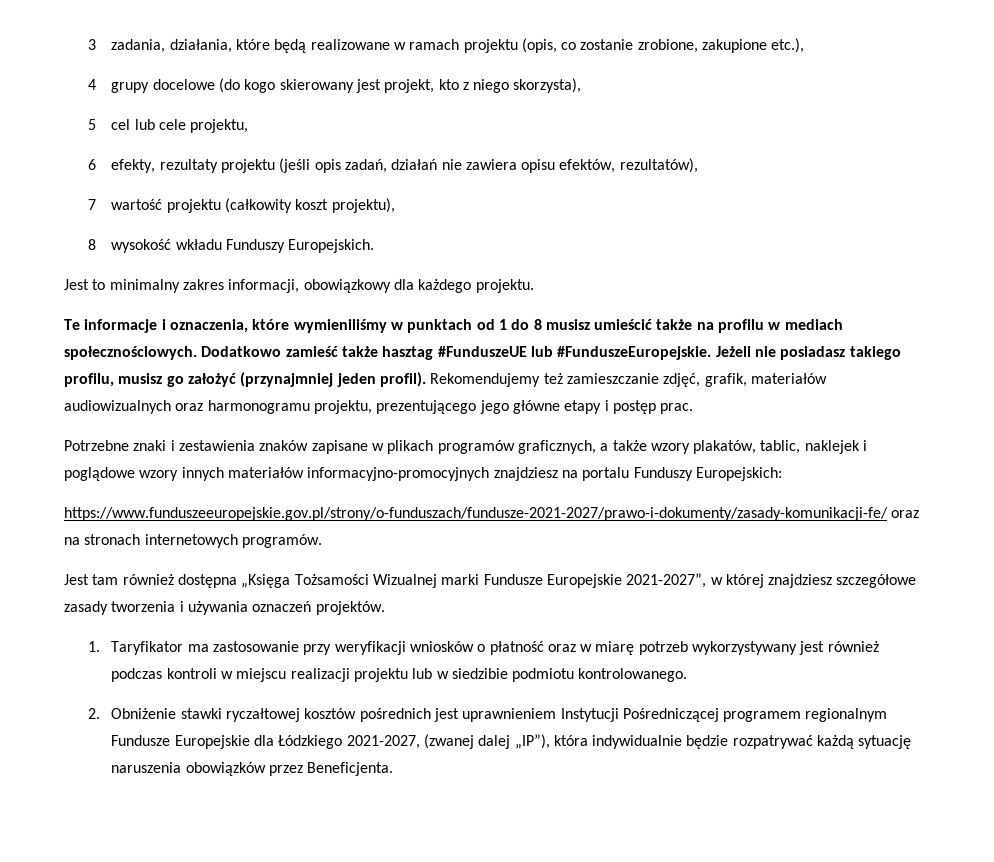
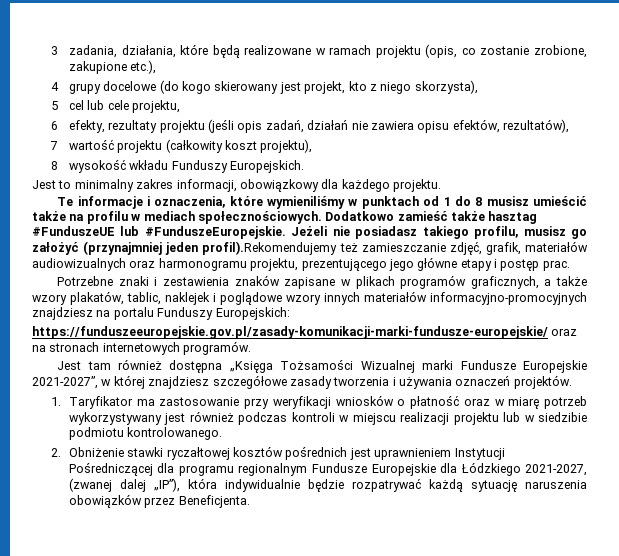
[379,372,541,387] profil). Rekomendujemy -> [202,241,338,255] profil).Rekomendujemy
[64,507,888,521] https://www.funduszeeuropejskie.gov.pl/strony/o-funduszach/fundusze-2021-2027/prawo-i-dokumenty/zasady-komunikacji-fe/ -> [32,326,548,339] https://funduszeeuropejskie.gov.pl/zasady-komunikacji-marki-fundusze-europejskie/
[723,711,802,722] programem -> [157,463,234,476] dla programu

